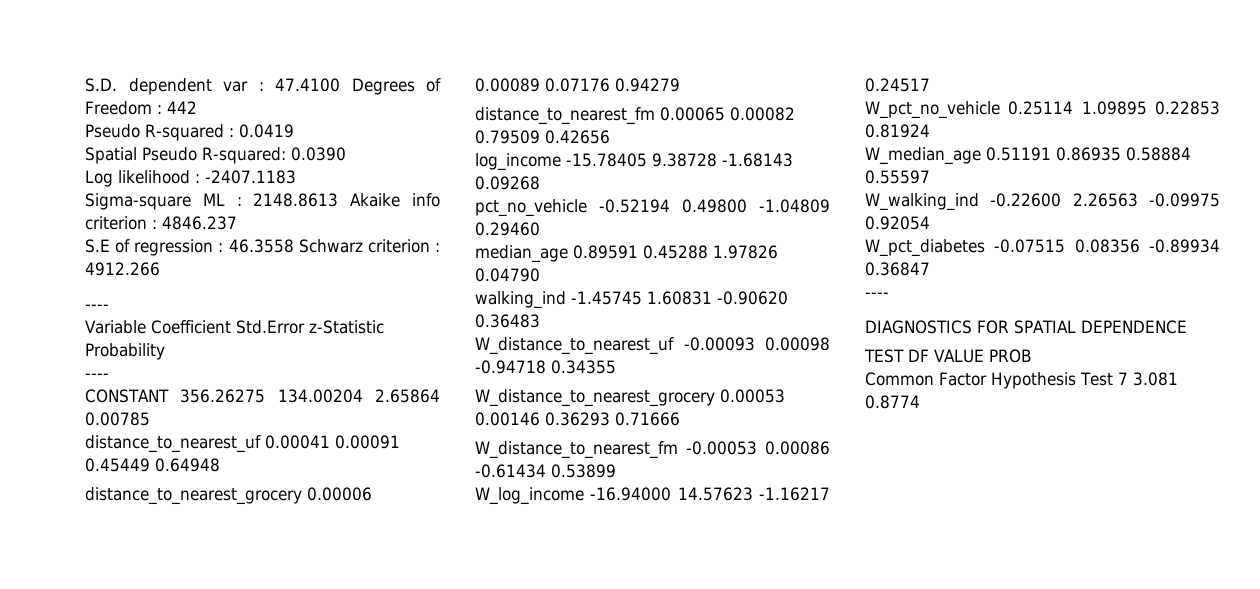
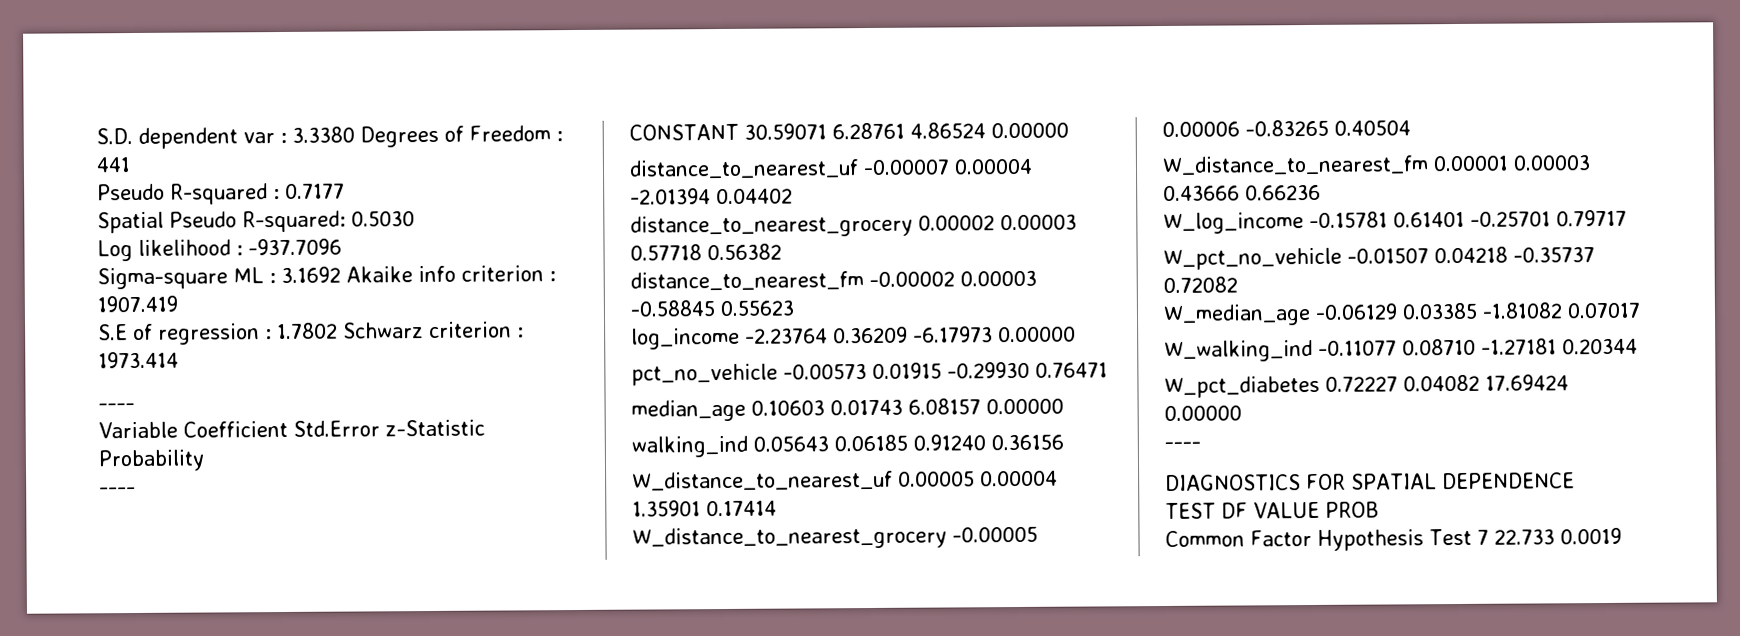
[275,78,340,92] 47.4100 -> [292,126,355,143] 3.3380
[166,101,197,114] 442 -> [96,157,130,173] 441
[239,124,294,138] 0.0419 -> [285,183,345,199] 0.7177
[291,147,346,161] 0.0390 -> [351,211,415,227] 0.5030
[205,170,296,184] -2407.1183 -> [248,238,342,256] -937.7096
[253,193,339,207] 2148.8613 -> [281,266,341,284] 3.1692
[162,216,237,230] 4846.237 -> [97,295,178,313] 1907.419
[228,239,294,253] 46.3558 -> [277,322,338,340] 1.7802
[85,262,160,276] 4912.266 -> [98,351,179,369] 1973.414
[180,389,441,403] [85,412,150,426] [85,435,400,453] [85,458,220,472] [85,487,372,505] [475,78,680,92] [475,107,795,125] [475,130,610,144] [475,153,793,171] [475,176,540,190] [475,199,830,217] [475,222,540,236] [475,245,778,263] [475,268,540,282] [475,291,788,309] [475,314,540,328] [475,337,830,355] [475,360,616,374] [475,389,785,407] [475,412,680,426] [475,441,830,459] [475,464,616,478] [475,487,830,505] [865,78,930,92] [865,101,1220,119] [865,124,930,138] [865,147,1191,165] [865,170,930,184] [865,193,1220,211] [865,216,930,230] [865,239,1220,257] [865,262,930,276] 356.26275 134.00204 2.65864 0.00785 // distance_to_nearest_uf 0.00041 0.00091 0.45449 0.64948 // distance_to_nearest_grocery 0.00006 0.00089 0.07176 0.94279 // distance_to_nearest_fm 0.00065 0.00082 0.79509 0.42656 // log_income -15.78405 9.38728 -1.68143 0.09268 // pct_no_vehicle -0.52194 0.49800 -1.04809 0.29460 // median_age 0.89591 0.45288 1.97826 0.04790 // walking_ind -1.45745 1.60831 -0.90620 0.36483 // W_distance_to_nearest_uf -0.00093 0.00098 -0.94718 0.34355 // W_distance_to_nearest_grocery 0.00053 0.00146 0.36293 0.71666 // W_distance_to_nearest_fm -0.00053 0.00086 -0.61434 0.53899 // W_log_income -16.94000 14.57623 -1.16217 0.24517 // W_pct_no_vehicle 0.25114 1.09895 0.22853 0.81924 // W_median_age 0.51191 0.86935 0.58884 0.55597 // W_walking_ind -0.22600 2.26563 -0.09975 0.92054 // W_pct_diabetes -0.07515 0.08356 -0.89934 0.36847 -> [743,122,1069,140] [629,158,1033,179] [630,188,793,205] [630,214,1077,238] [630,243,782,261] [630,270,1037,291] [630,300,794,317] [631,326,1076,350] [631,361,1108,386] [631,398,1064,422] [631,434,1064,458] [632,470,1058,491] [632,500,777,517] [632,526,1038,550] [1162,119,1411,138] [1162,155,1591,176] [1163,184,1321,202] [1163,209,1627,235] [1163,246,1595,270] [1163,276,1238,293] [1163,302,1641,326] [1164,338,1638,362] [1164,374,1569,398] [1164,405,1242,421] 30.59071 6.28761 4.86524 0.00000 // distance_to_nearest_uf -0.00007 0.00004 -2.01394 0.04402 // distance_to_nearest_grocery 0.00002 0.00003 0.57718 0.56382 // distance_to_nearest_fm -0.00002 0.00003 -0.58845 0.55623 // log_income -2.23764 0.36209 -6.17973 0.00000 // pct_no_vehicle -0.00573 0.01915 -0.29930 0.76471 // median_age 0.10603 0.01743 6.08157 0.00000 // walking_ind 0.05643 0.06185 0.91240 0.36156 // W_distance_to_nearest_uf 0.00005 0.00004 1.35901 0.17414 // W_distance_to_nearest_grocery -0.00005 0.00006 -0.83265 0.40504 // W_distance_to_nearest_fm 0.00001 0.00003 0.43666 0.66236 // W_log_income -0.15781 0.61401 -0.25701 0.79717 // W_pct_no_vehicle -0.01507 0.04218 -0.35737 0.72082 // W_median_age -0.06129 0.03385 -1.81082 0.07017 // W_walking_ind -0.11077 0.08710 -1.27181 0.20344 // W_pct_diabetes 0.72227 0.04082 17.69424 0.00000
[1132,372,1178,386] [865,395,920,409] 3.081 0.8774 -> [1493,527,1622,545] 22.733 0.0019

